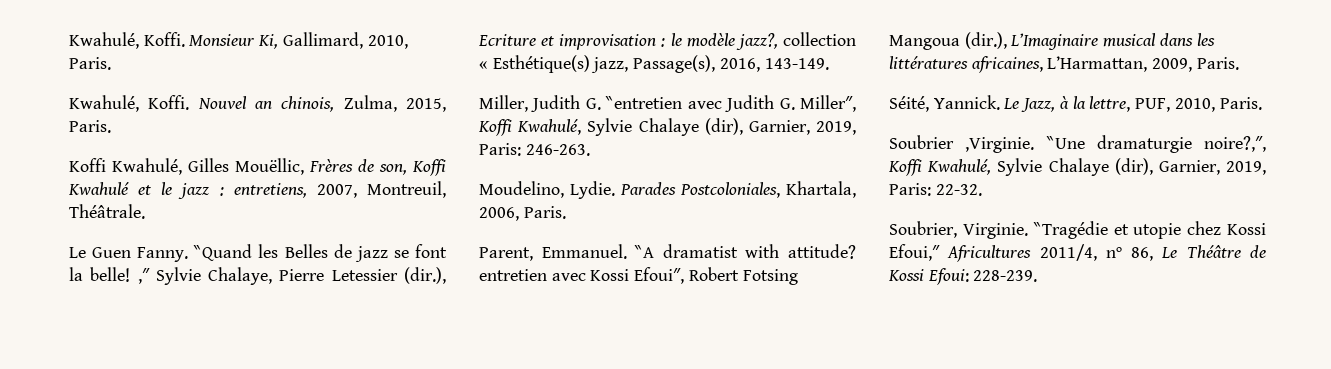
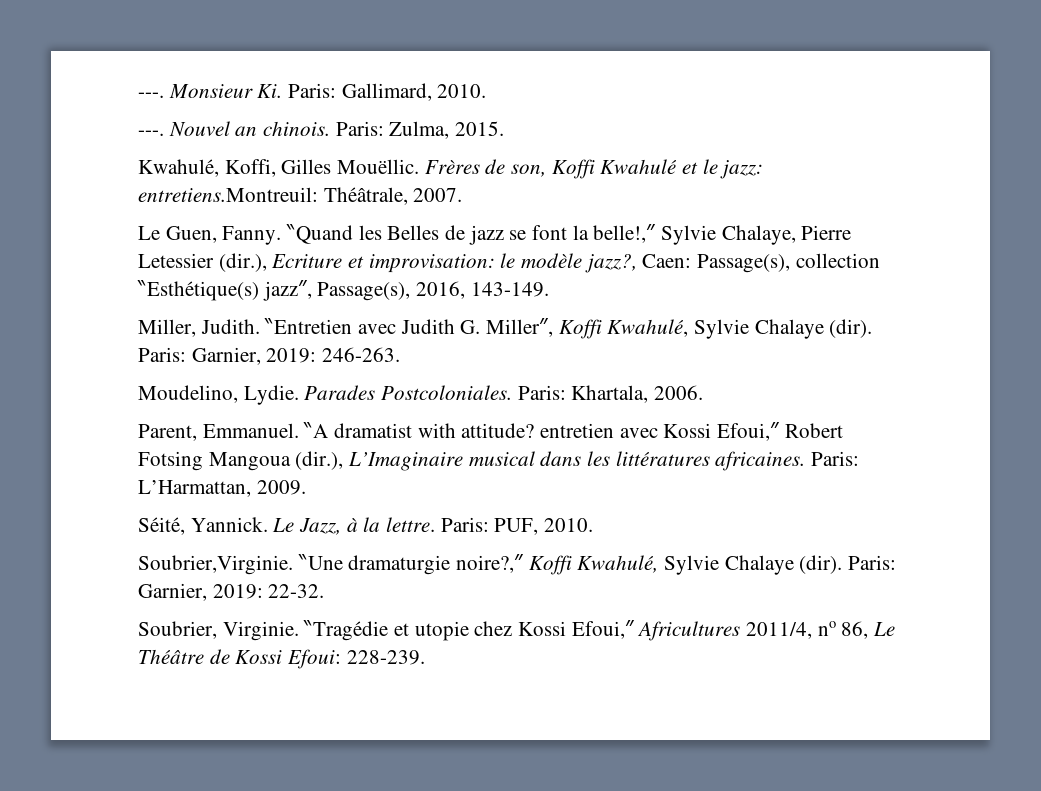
[69,32,408,49] [69,57,111,70] [69,95,446,112] [69,120,111,133] [69,158,304,175] Kwahulé, Koffi. Monsieur Ki, Gallimard, 2010, Paris. // Kwahulé, Koffi. Nouvel an chinois, Zulma, 2015, Paris. // Koffi Kwahulé, Gilles Mouëllic, -> [138,83,487,101] [138,121,505,139] [138,159,420,177] ---. Monsieur Ki. Paris: Gallimard, 2010. // ---. Nouvel an chinois. Paris: Zulma, 2015. // Kwahulé, Koffi, Gilles Mouëllic.
[178,181,446,199] [69,204,145,219] [69,247,132,258] jazz : entretiens, 2007, Montreuil, Théâtrale. // Le Guen -> [720,160,764,179] [138,187,463,205] [138,226,217,243] jazz: entretiens.Montreuil: Théâtrale, 2007. // Le Guen,
[90,267,150,284] belle! ,″ -> [593,224,657,243] belle!,″
[559,34,666,50] improvisation : -> [368,254,495,273] improvisation:
[783,32,856,46] [479,55,629,73] collection « Esthétique(s) jazz, -> [642,253,880,273] [137,280,312,301] Caen: Passage(s), collection ‶Esthétique(s) jazz″,
[531,95,683,112] Judith G. ‶entretien -> [200,318,353,334] Judith. ‶Entretien
[704,118,857,135] [479,143,521,156] (dir), Garnier, 2019, Paris: -> [829,319,873,338] [138,347,317,365] (dir). Paris: Garnier, 2019:
[680,181,856,198] [479,206,566,221] Postcoloniales, Khartala, 2006, Paris. -> [381,385,704,403] Postcoloniales. Paris: Khartala, 2006.
[634,267,685,284] Efoui″, -> [717,422,781,441] Efoui,″
[971,56,1239,73] africaines, L’Harmattan, 2009, Paris. -> [715,451,860,471] [138,480,306,497] africaines. Paris: L’Harmattan, 2009.
[1089,96,1262,112] [889,135,1035,153] lettre, PUF, 2010, Paris. // Soubrier ,Virginie. -> [386,517,594,535] [138,555,293,575] lettre. Paris: PUF, 2010. // Soubrier,Virginie.
[1204,136,1266,152] [888,158,1266,176] [889,183,931,196] noire?,″, Koffi Kwahulé, Sylvie Chalaye (dir), Garnier, 2019, Paris: -> [456,554,897,575] [138,583,263,601] noire?,″ Koffi Kwahulé, Sylvie Chalaye (dir). Paris: Garnier, 2019:

